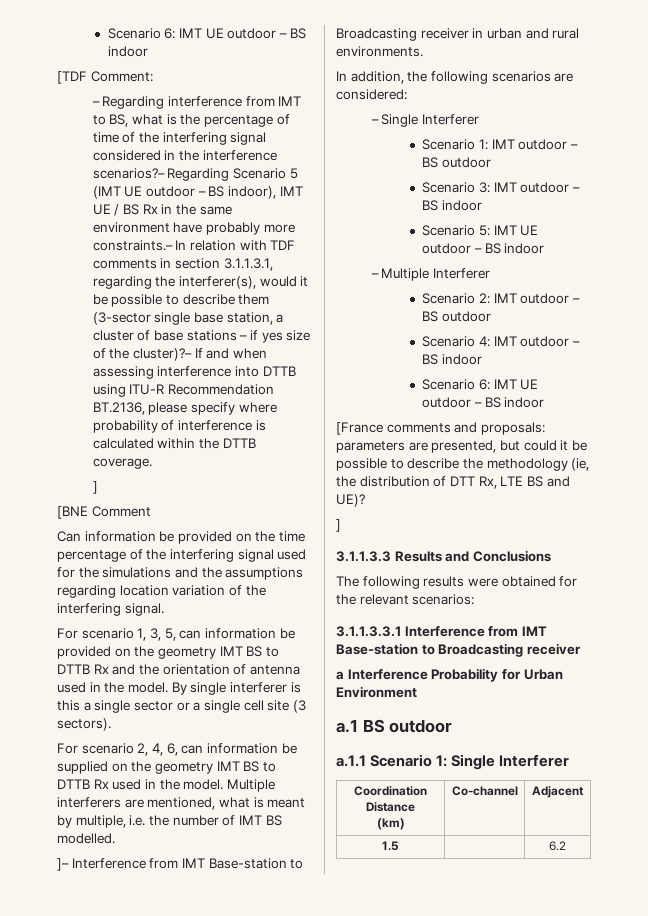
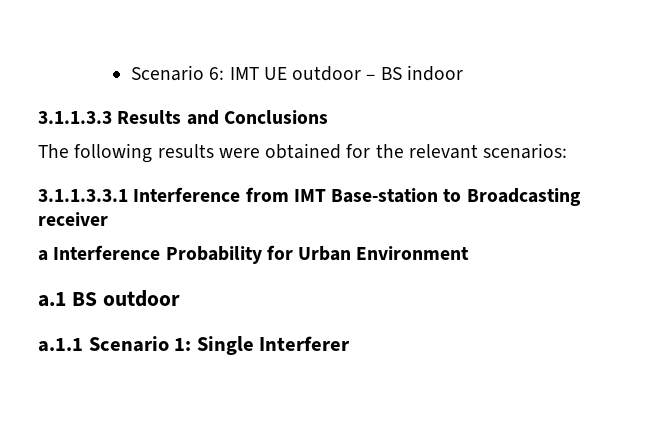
[107,28,306,39] [107,46,148,57] [57,71,153,84] [91,96,302,109] [92,114,290,127] [92,132,267,145] [92,150,277,161] [92,168,298,181] [92,186,303,199] [92,204,232,216] [92,222,295,235] [92,240,296,251] [92,258,273,271] [92,276,309,289] [92,294,270,307] [92,312,284,325] [92,330,311,343] [92,348,268,361] [92,366,296,379] [92,384,275,397] [92,402,277,415] [92,420,266,433] [92,438,256,449] [92,458,152,469] [92,481,98,494] [57,506,151,519] [57,531,305,544] [57,549,307,562] [57,567,304,580] [57,585,266,598] [57,603,164,616] [57,628,295,641] [57,646,279,659] [57,664,300,675] [57,682,301,695] [57,700,306,713] [57,718,111,731] [57,743,297,756] [57,761,276,774] [57,779,275,792] [57,797,306,810] [57,815,282,828] [57,833,115,844] [57,858,304,871] [336,28,580,41] [336,46,423,57] [336,71,574,84] [336,89,407,100] [370,114,480,127] [422,139,579,150] [422,157,492,168] [422,182,581,193] [422,200,483,211] [422,225,539,236] [422,243,545,254] [370,268,491,281] [422,293,581,304] [422,311,492,322] [422,336,581,347] [422,354,483,365] [422,379,539,390] [422,397,545,408] [336,422,545,435] [336,440,587,453] [336,458,590,471] [336,476,570,489] [336,494,365,507] [336,519,341,532] Scenario 6: IMT UE outdoor – BS indoor // [TDF Comment: // – Regarding interference from IMT to BS, what is the percentage of time of the interfering signal considered in the interference scenarios?– Regarding Scenario 5 (IMT UE outdoor – BS indoor), IMT UE / BS Rx in the same environment have probably more constraints.– In relation with TDF comments in section 3.1.1.3.1, regarding the interferer(s), would it be possible to describe them (3-sector single base station, a cluster of base stations – if yes size of the cluster)?– If and when assessing interference into DTTB using ITU-R Recommendation BT.2136, please specify where probability of interference is calculated within the DTTB coverage. // ] // [BNE Comment // Can information be provided on the time percentage of the interfering signal used for the simulations and the assumptions regarding location variation of the interfering signal. // For scenario 1, 3, 5, can information be provided on the geometry IMT BS to DTTB Rx and the orientation of antenna used in the model. By single interferer is this a single sector or a single cell site (3 sectors). // For scenario 2, 4, 6, can information be supplied on the geometry IMT BS to DTTB Rx used in the model. Multiple interferers are mentioned, what is meant by multiple, i.e. the number of IMT BS modelled. // ]– Interference from IMT Base-station to Broadcasting receiver in urban and rural environments. // In addition, the following scenarios are considered: // – Single Interferer // Scenario 1: IMT outdoor – BS outdoor // Scenario 3: IMT outdoor – BS indoor // Scenario 5: IMT UE outdoor – BS indoor // – Multiple Interferer // Scenario 2: IMT outdoor – BS outdoor // Scenario 4: IMT outdoor – BS indoor // Scenario 6: IMT UE outdoor – BS indoor // [France comments and proposals: parameters are presented, but could it be possible to describe the methodology (ie, the distribution of DTT Rx, LTE BS and UE)? // ] -> [131,65,463,81] Scenario 6: IMT UE outdoor – BS indoor
[354,786,427,796] [366,802,415,812] [376,818,405,830] [451,786,518,796] [532,786,584,798] [382,841,399,851] [549,841,566,851] // Coordination Distance // (km) | Co-channel | Adjacent // 1.5 | | 6.2 -> (351, 343) none

